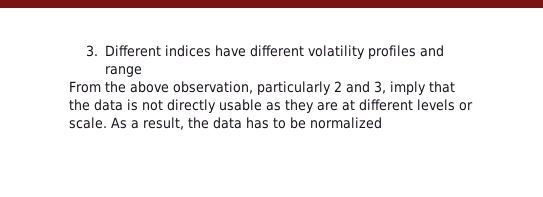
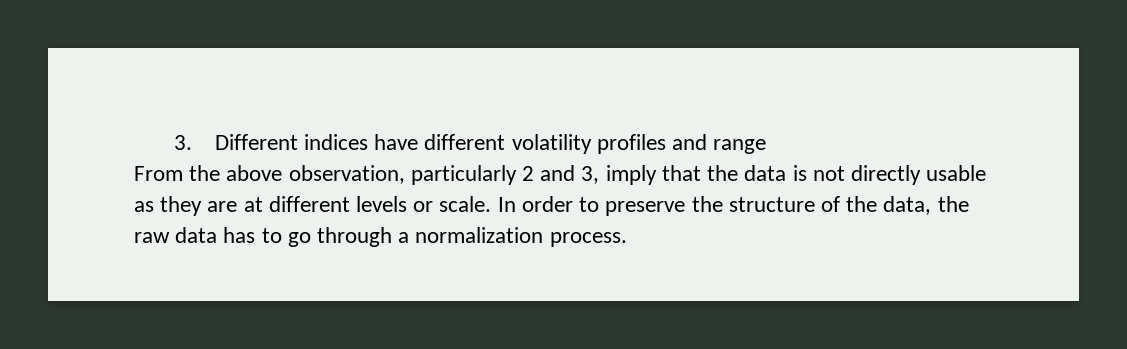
[111,117,382,130] As a result, the data has to be normalized -> [497,196,969,216] [134,227,627,247] In order to preserve the structure of the data, the raw data has to go through a normalization process.

